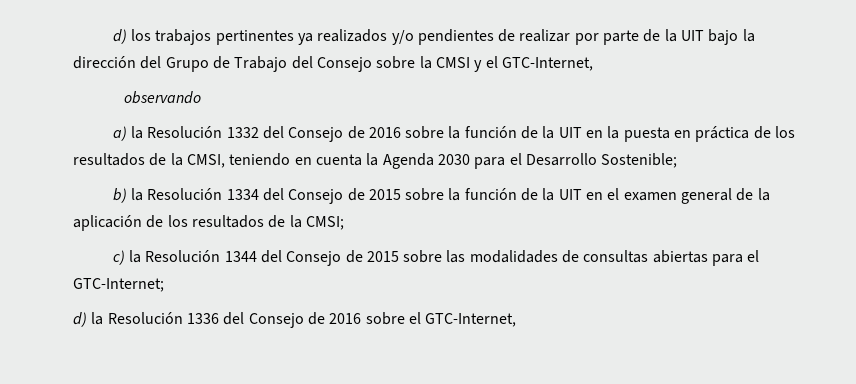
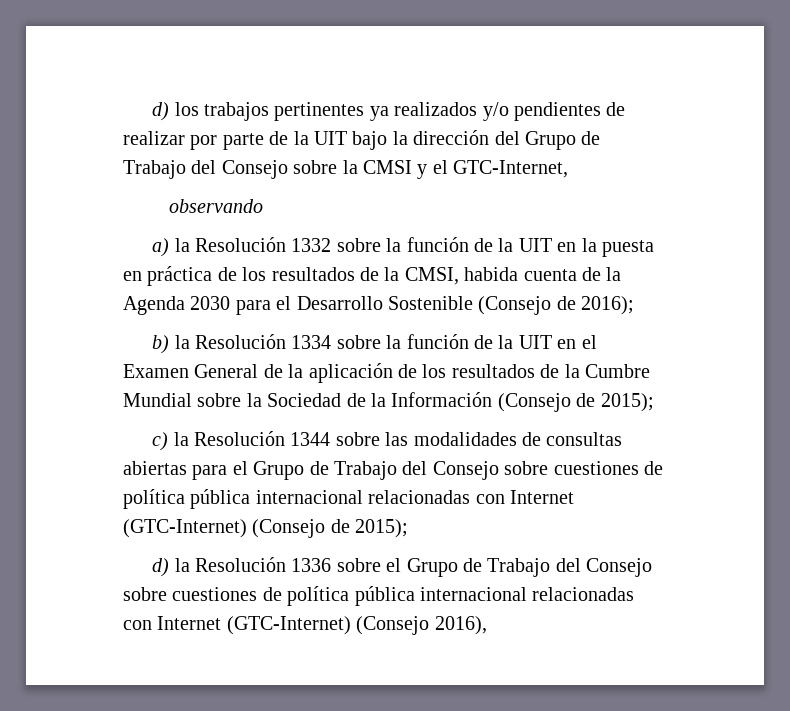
[262,126,401,142] del Consejo de 2016 -> (332, 245) none
[229,153,362,166] teniendo en cuenta -> [464,267,601,281] habida cuenta de
[601,153,678,168] Sostenible; -> [388,296,635,315] Sostenible (Consejo de 2016);
[262,188,401,204] del Consejo de 2015 -> (332, 342) none
[623,188,733,204] examen general -> [123,364,259,378] Examen General
[305,216,344,230] CMSI; -> [584,364,650,378] [123,392,654,412] Cumbre Mundial sobre la Sociedad de la Información (Consejo de 2015);
[260,250,399,266] del Consejo de 2015 -> (331, 439) none
[73,278,164,292] [73,312,517,328] GTC-Internet; // d) la Resolución 1336 del Consejo de 2016 sobre el GTC-Internet, -> [253,461,663,480] [123,489,574,509] [123,519,409,538] [152,557,653,577] [123,586,635,606] [123,616,487,635] Grupo de Trabajo del Consejo sobre cuestiones de política pública internacional relacionadas con Internet (GTC-Internet) (Consejo de 2015); // d) la Resolución 1336 sobre el Grupo de Trabajo del Consejo sobre cuestiones de política pública internacional relacionadas con Internet (GTC-Internet) (Consejo 2016),

